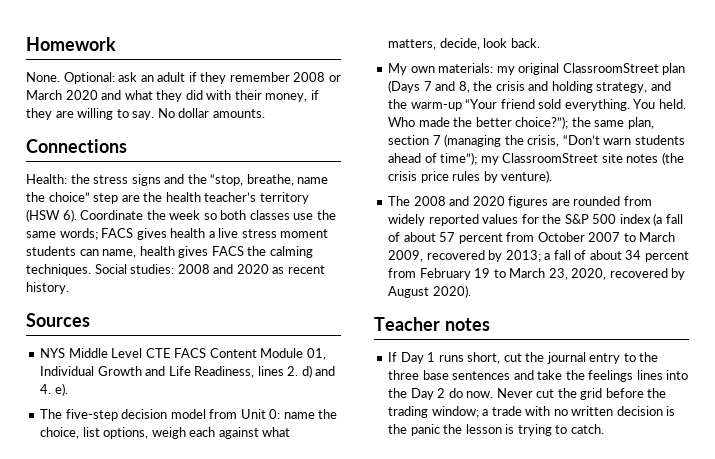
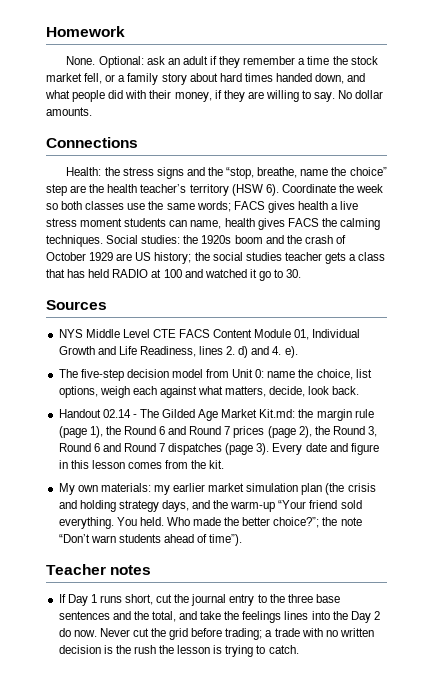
[293,72,341,82] [26,90,98,100] 2008 or March 2020 -> [298,56,378,65] [46,73,345,85] a time the stock market fell, or a family story about hard times handed down,
[156,90,183,102] they -> [72,90,106,102] people
[177,264,325,274] [26,282,69,294] 2008 and 2020 as recent history. -> [183,235,346,244] [46,252,386,264] [46,269,302,281] the 1920s boom and the crash of October 1929 are US history; the social studies teacher gets a class that has held RADIO at 100 and watched it go to 30.
[388,63,686,75] [388,80,493,93] My own materials: my original ClassroomStreet plan (Days 7 and 8, the -> [58,409,374,421] [58,426,378,438] [58,443,379,455] [58,460,225,469] [58,483,345,495] Handout 02.14 - The Gilded Age Market Kit.md: the margin rule (page 1), the Round 6 and Round 7 prices (page 2), the Round 3, Round 6 and Round 7 dispatches (page 3). Every date and figure in this lesson comes from the kit. // My own materials: my earlier market simulation plan (the
[596,82,648,93] strategy, -> [118,500,189,512] strategy days,
[515,116,654,129] [388,134,560,147] choice?”); the same plan, section 7 (managing the crisis, -> [273,517,362,528] choice?”; the note
[440,152,684,165] [388,170,553,183] [388,196,652,208] [388,213,683,226] [388,232,676,244] [388,250,689,262] [388,268,686,280] [388,285,471,298] time”); my ClassroomStreet site notes (the crisis price rules by venture). // The 2008 and 2020 figures are rounded from widely reported values for the S&P 500 index (a fall of about 57 percent from October 2007 to March 2009, recovered by 2013; a fall of about 34 percent from February 19 to March 23, 2020, recovered by August 2020). -> [209,534,243,546] time”).
(534, 375) none -> [133,611,198,622] the total, and
[647,388,667,398] [388,406,479,418] the trading window; -> [225,628,263,640] trading;
[410,424,440,436] panic -> [133,645,156,654] rush

